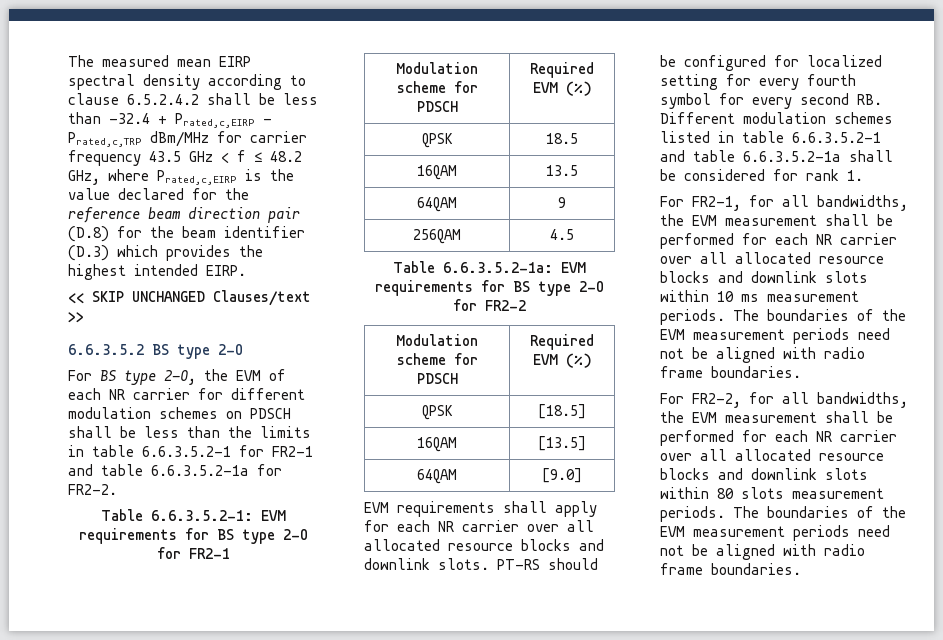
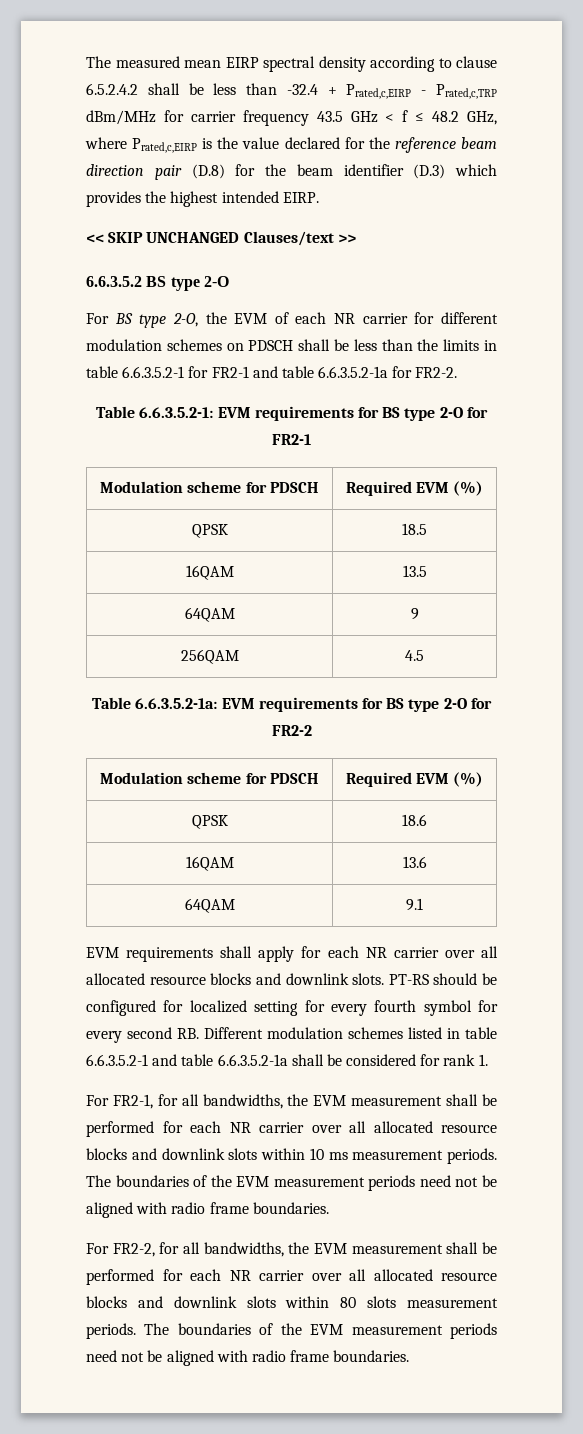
[538,404,586,419] [417,437,457,452] [538,436,586,451] [417,469,457,484] [542,468,582,483] [18.5] // 16QAM | [13.5] // 64QAM | [9.0] -> [402,814,427,826] [185,856,234,871] [402,856,427,868] [184,898,235,913] [406,898,423,911] 18.6 // 16QAM | 13.6 // 64QAM | 9.1

